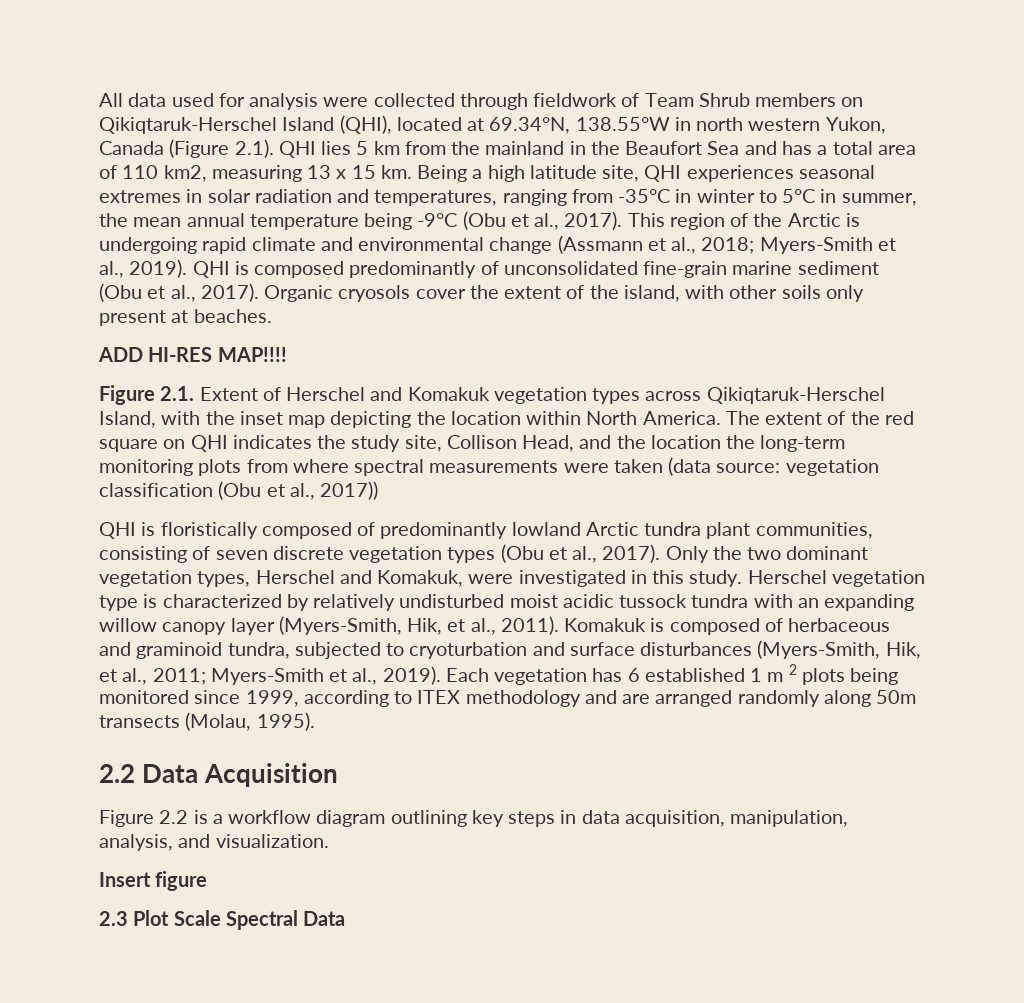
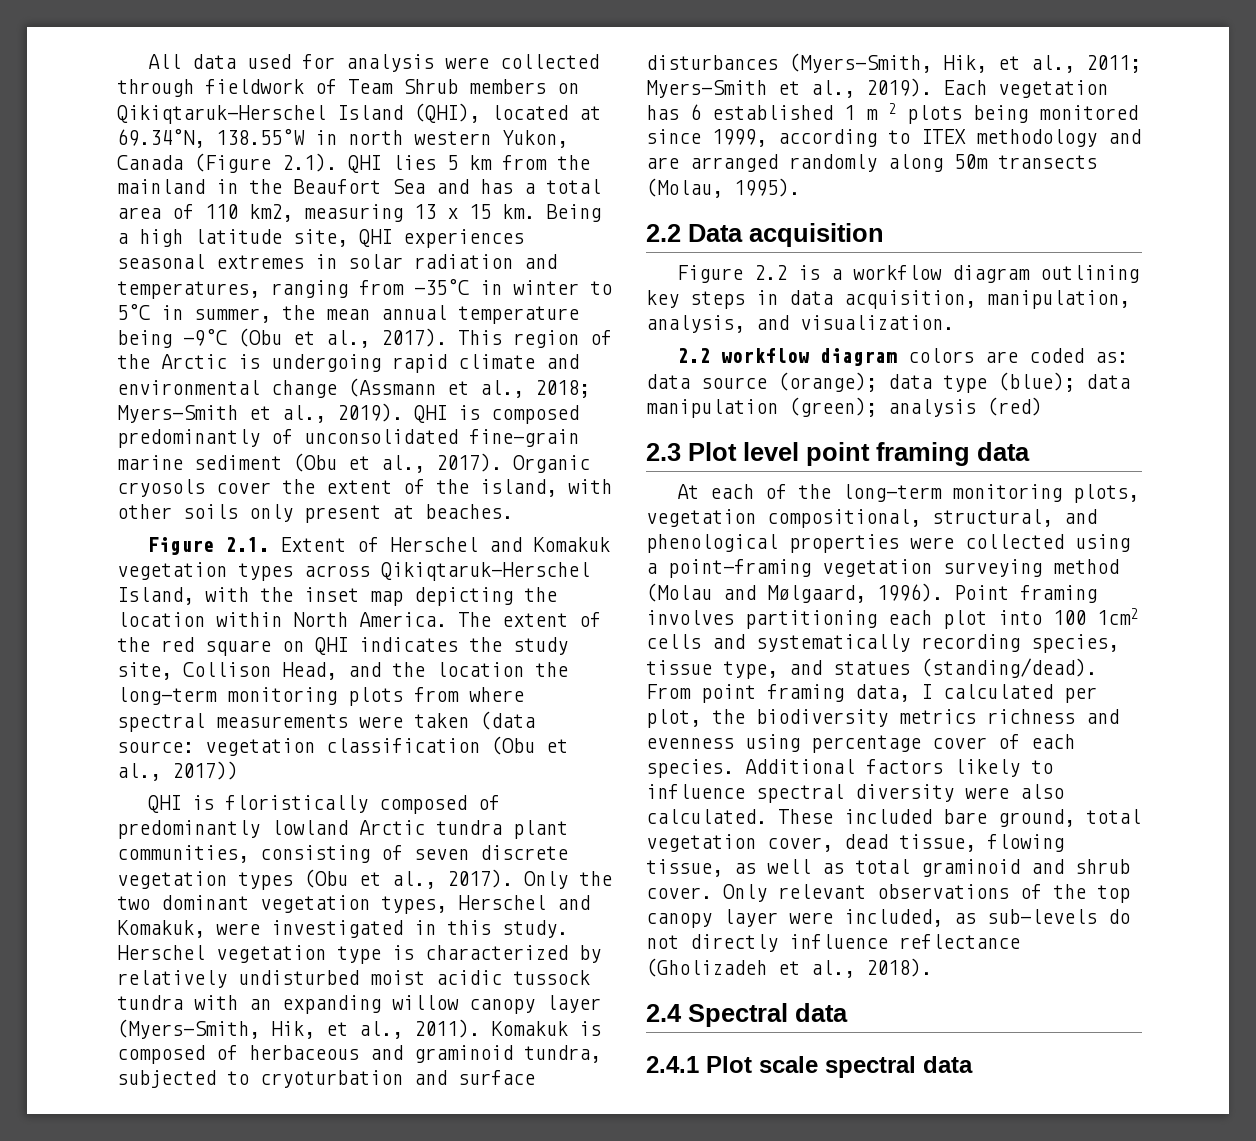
[98,347,287,362] // ADD HI-RES MAP!!!! -> (513, 511) none
[204,763,339,787] Acquisition -> [749,223,884,247] acquisition
[99,871,208,891] [99,910,346,930] Insert figure // 2.3 Plot Scale Spectral Data -> [676,348,1128,366] [646,372,1130,393] [646,397,1042,418] [646,442,1030,466] [676,484,1139,503] [646,509,1097,528] [646,534,1130,553] [646,559,1119,578] [646,583,1097,603] [646,608,1138,629] [646,634,1119,653] [646,658,1097,679] [646,684,1097,703] [646,709,1119,728] [646,734,1075,753] [646,759,1053,778] [646,784,1064,803] [646,809,1141,827] [646,834,1064,852] [646,859,1130,877] [646,884,1130,903] [646,909,1130,928] [646,934,1020,952] [646,958,932,978] [646,1003,848,1027] [646,1056,973,1078] 2.2 workflow diagram colors are coded as: data source (orange); data type (blue); data manipulation (green); analysis (red) // 2.3 Plot level point framing data // At each of the long-term monitoring plots, vegetation compositional, structural, and phenological properties were collected using a point-framing vegetation surveying method (Molau and Mølgaard, 1996). Point framing involves partitioning each plot into 100 1cm2 cells and systematically recording species, tissue type, and statues (standing/dead). From point framing data, I calculated per plot, the biodiversity metrics richness and evenness using percentage cover of each species. Additional factors likely to influence spectral diversity were also calculated. These included bare ground, total vegetation cover, dead tissue, flowing tissue, as well as total graminoid and shrub cover. Only relevant observations of the top canopy layer were included, as sub-levels do not directly influence reflectance (Gholizadeh et al., 2018). // 2.4 Spectral data // 2.4.1 Plot scale spectral data

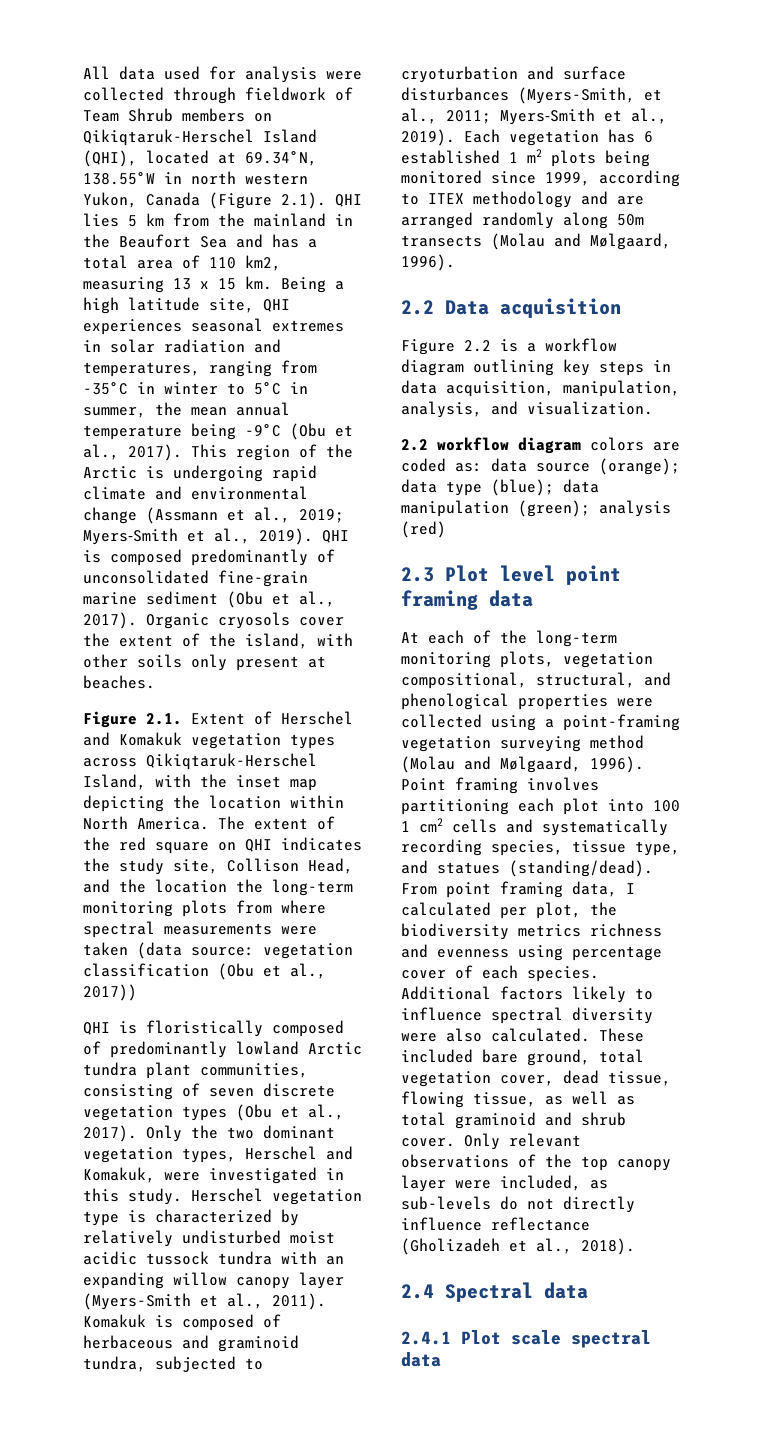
[535,380,590,398] 2018; -> [299,509,344,523] 2019;
[117,1019,315,1039] (Myers-Smith, Hik, -> [83,1293,191,1310] (Myers-Smith
[943,55,987,73] Hik, -> (635, 95) none
[866,103,896,120] m 2 -> [527,149,542,163] m2
[646,178,800,198] (Molau, 1995). -> [491,233,671,250] [401,254,455,271] (Molau and Mølgaard, 1996).
[1097,608,1138,625] 1cm2 -> [401,818,443,833] 1 cm2

